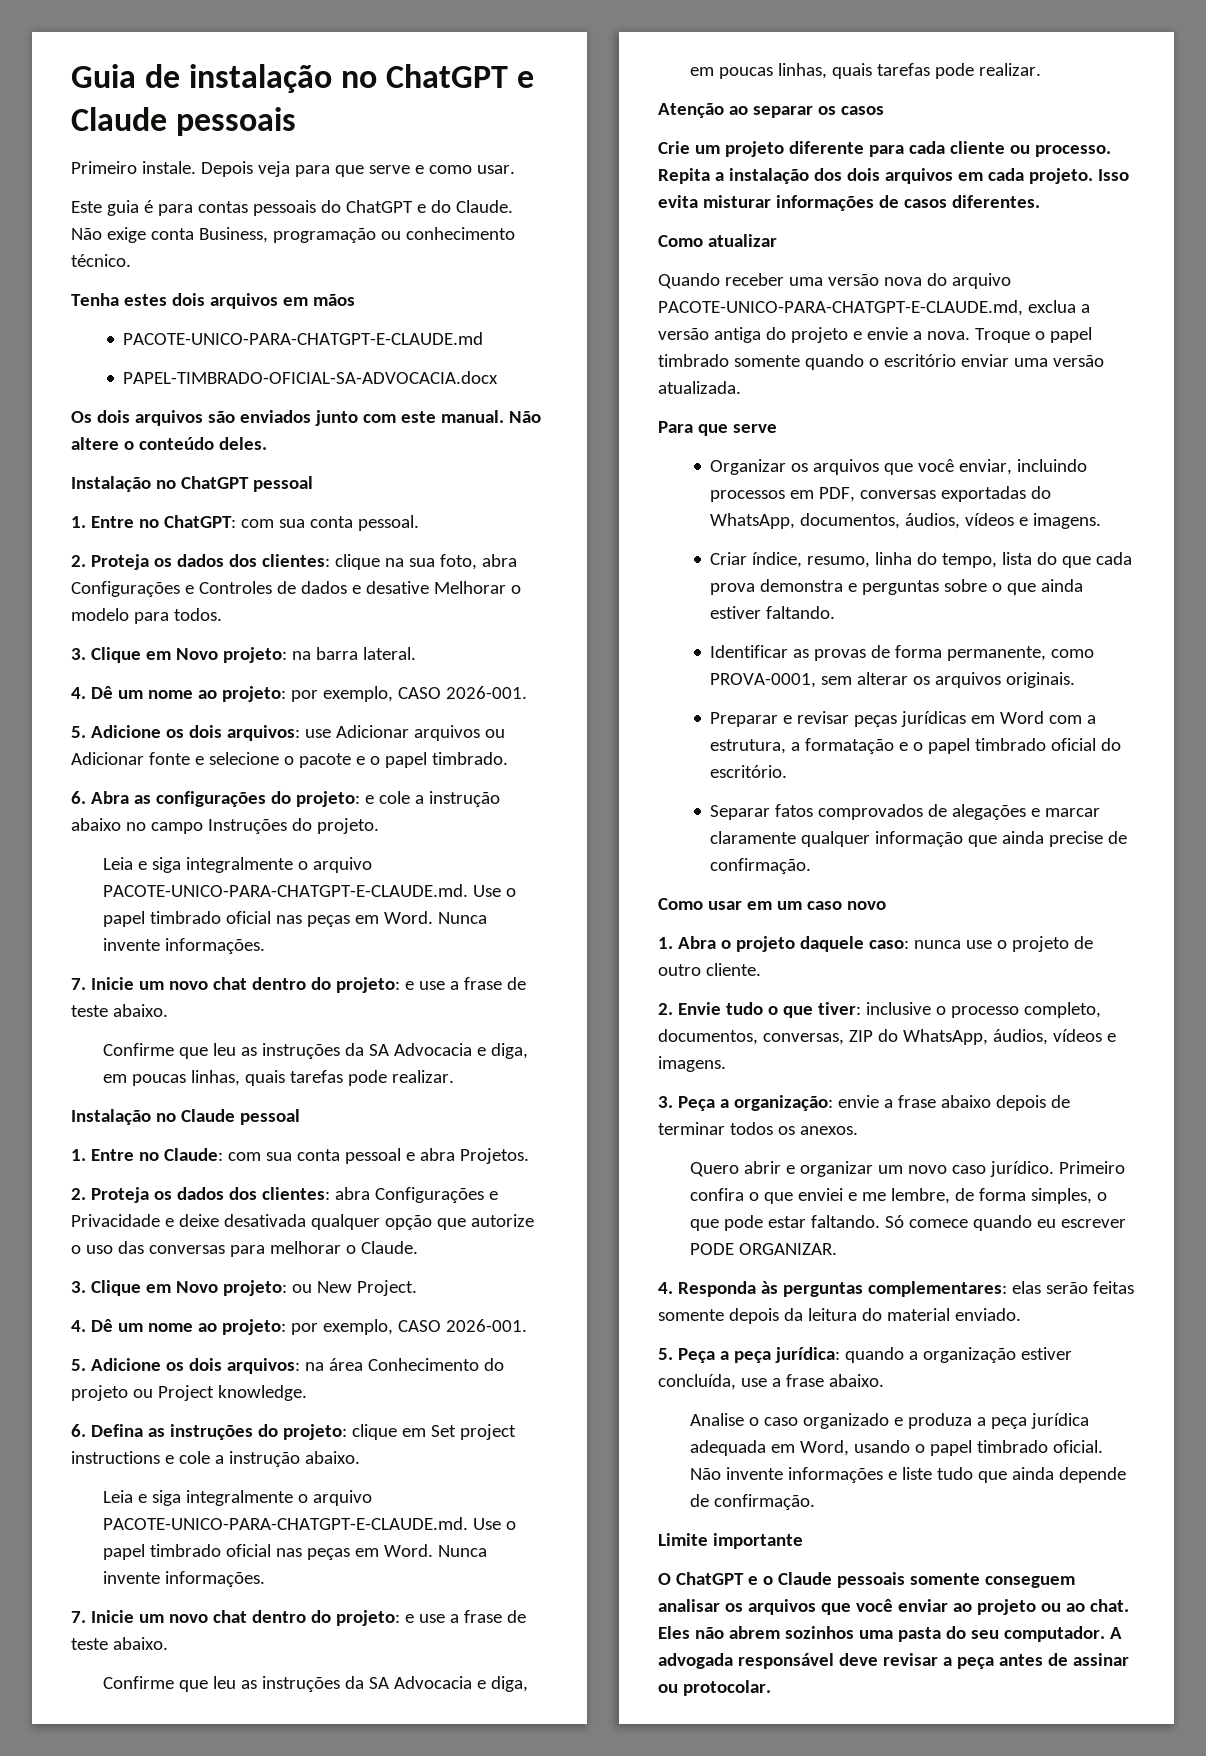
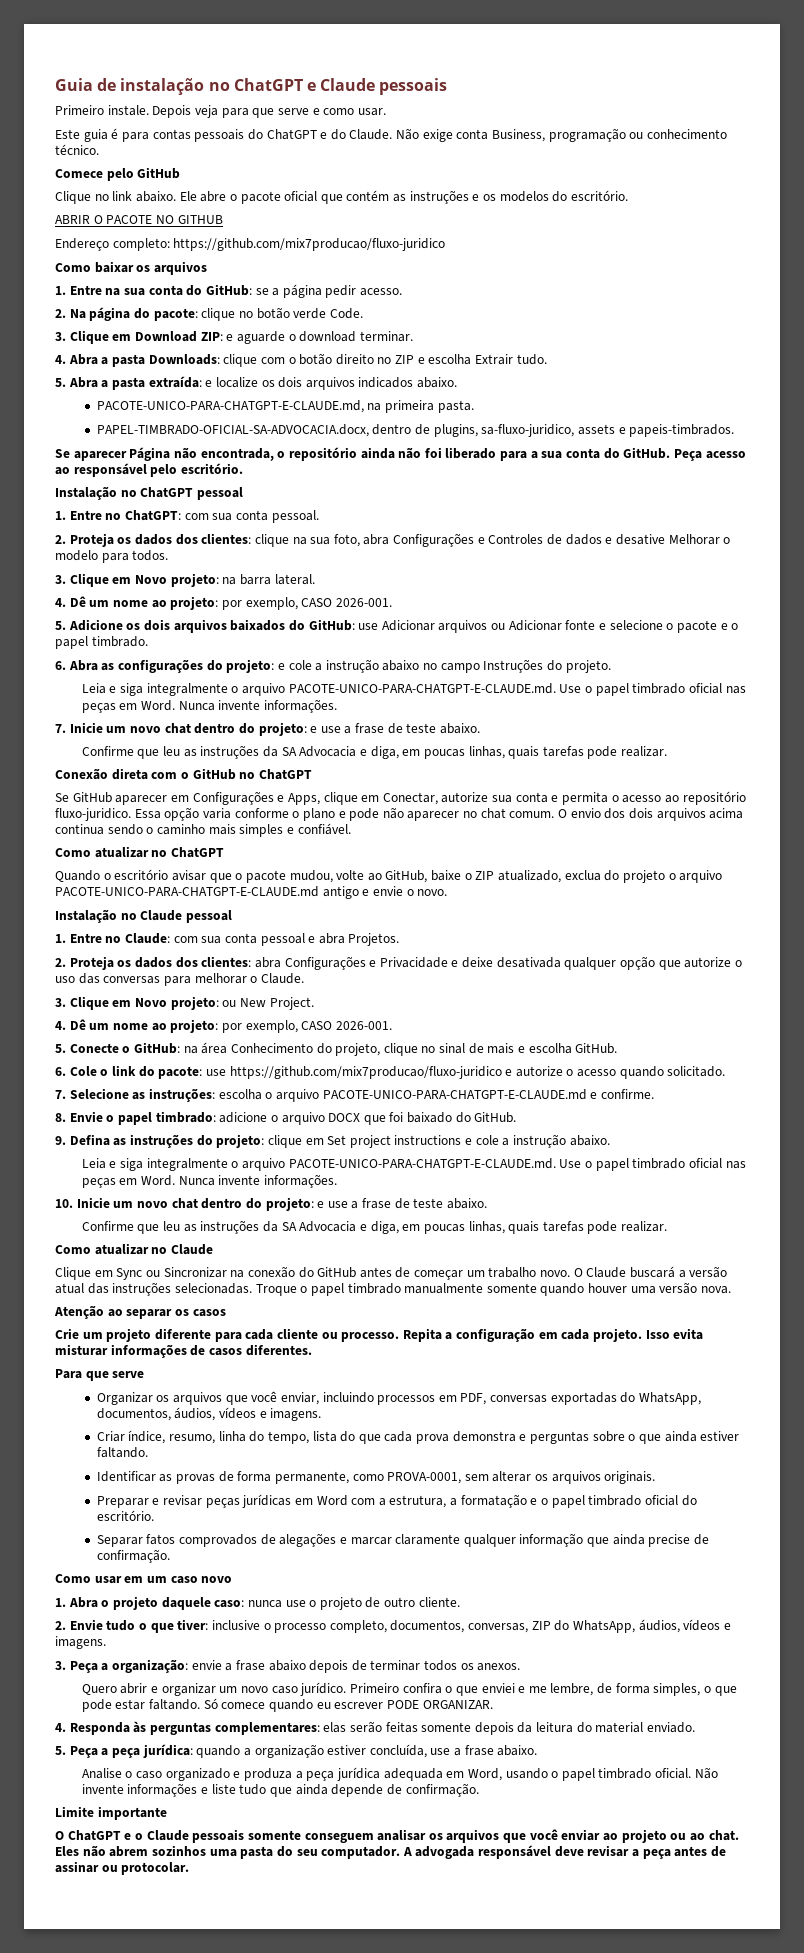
[71,293,355,309] [123,332,484,345] [123,371,499,384] [71,410,541,426] [71,437,267,450] Tenha estes dois arquivos em mãos // PACOTE-UNICO-PARA-CHATGPT-E-CLAUDE.md // PAPEL-TIMBRADO-OFICIAL-SA-ADVOCACIA.docx // Os dois arquivos são enviados junto com este manual. Não altere o conteúdo deles. -> [55,167,181,181] [55,190,628,204] [55,215,223,224] [55,238,446,251] [55,261,207,275] [55,284,403,298] [55,307,363,321] [55,330,413,344] [55,353,547,367] [55,376,458,390] [96,400,474,413] [96,424,735,437] [55,447,746,461] [55,463,243,477] Comece pelo GitHub // Clique no link abaixo. Ele abre o pacote oficial que contém as instruções e os modelos do escritório. // ABRIR O PACOTE NO GITHUB // Endereço completo: https://github.com/mix7producao/fluxo-juridico // Como baixar os arquivos // 1. Entre na sua conta do GitHub: se a página pedir acesso. // 2. Na página do pacote: clique no botão verde Code. // 3. Clique em Download ZIP: e aguarde o download terminar. // 4. Abra a pasta Downloads: clique com o botão direito no ZIP e escolha Extrair tudo. // 5. Abra a pasta extraída: e localize os dois arquivos indicados abaixo. // PACOTE-UNICO-PARA-CHATGPT-E-CLAUDE.md, na primeira pasta. // PAPEL-TIMBRADO-OFICIAL-SA-ADVOCACIA.docx, dentro de plugins, sa-fluxo-juridico, assets e papeis-timbrados. // Se aparecer Página não encontrada, o repositório ainda não foi liberado para a sua conta do GitHub. Peça acesso ao responsável pelo escritório.
[226,725,300,741] arquivos: -> [173,619,355,633] arquivos baixados do GitHub:
(454, 1076) none -> [55,768,312,780] [55,791,746,805] [55,807,744,821] [55,823,351,837] [55,846,224,858] [55,869,723,883] [55,886,448,899] // Conexão direta com o GitHub no ChatGPT // Se GitHub aparecer em Configurações e Apps, clique em Conectar, autorize sua conta e permita o acesso ao repositório fluxo-juridico. Essa opção varia conforme o plano e pode não aparecer no chat comum. O envio dos dois arquivos acima continua sendo o caminho mais simples e confiável. // Como atualizar no ChatGPT // Quando o escritório avisar que o pacote mudou, volte ao GitHub, baixe o ZIP atualizado, exclua do projeto o arquivo PACOTE-UNICO-PARA-CHATGPT-E-CLAUDE.md antigo e envie o novo.
[90,1358,504,1374] [71,1385,307,1401] [71,1424,86,1437] Adicione os dois arquivos: na área Conhecimento do projeto ou Project knowledge. // 6. -> [69,1042,618,1056] [55,1065,726,1079] [55,1088,654,1102] [55,1111,517,1125] [55,1136,66,1145] Conecte o GitHub: na área Conhecimento do projeto, clique no sinal de mais e escolha GitHub. // 6. Cole o link do pacote: use https://github.com/mix7producao/fluxo-juridico e autorize o acesso quando solicitado. // 7. Selecione as instruções: escolha o arquivo PACOTE-UNICO-PARA-CHATGPT-E-CLAUDE.md e confirme. // 8. Envie o papel timbrado: adicione o arquivo DOCX que foi baixado do GitHub. // 9.
[71,1611,86,1623] 7. -> [55,1199,73,1208] 10.
(1041, 69) none -> [55,1243,213,1255] [55,1266,728,1280] [55,1282,732,1296] // Como atualizar no Claude // Clique em Sync ou Sincronizar na conexão do GitHub antes de começar um trabalho novo. O Claude buscará a versão atual das instruções selecionadas. Troque o papel timbrado manualmente somente quando houver uma versão nova.
[728,168,953,184] instalação dos dois arquivos -> [456,1328,536,1342] configuração
[658,234,777,247] [658,273,1011,289] [658,300,1090,316] [658,327,1092,343] [658,354,1104,370] [658,381,741,394] // Como atualizar // Quando receber uma versão nova do arquivo PACOTE-UNICO-PARA-CHATGPT-E-CLAUDE.md, exclua a versão antiga do projeto e envie a nova. Troque o papel timbrado somente quando o escritório enviar uma versão atualizada. -> (312, 1350) none

